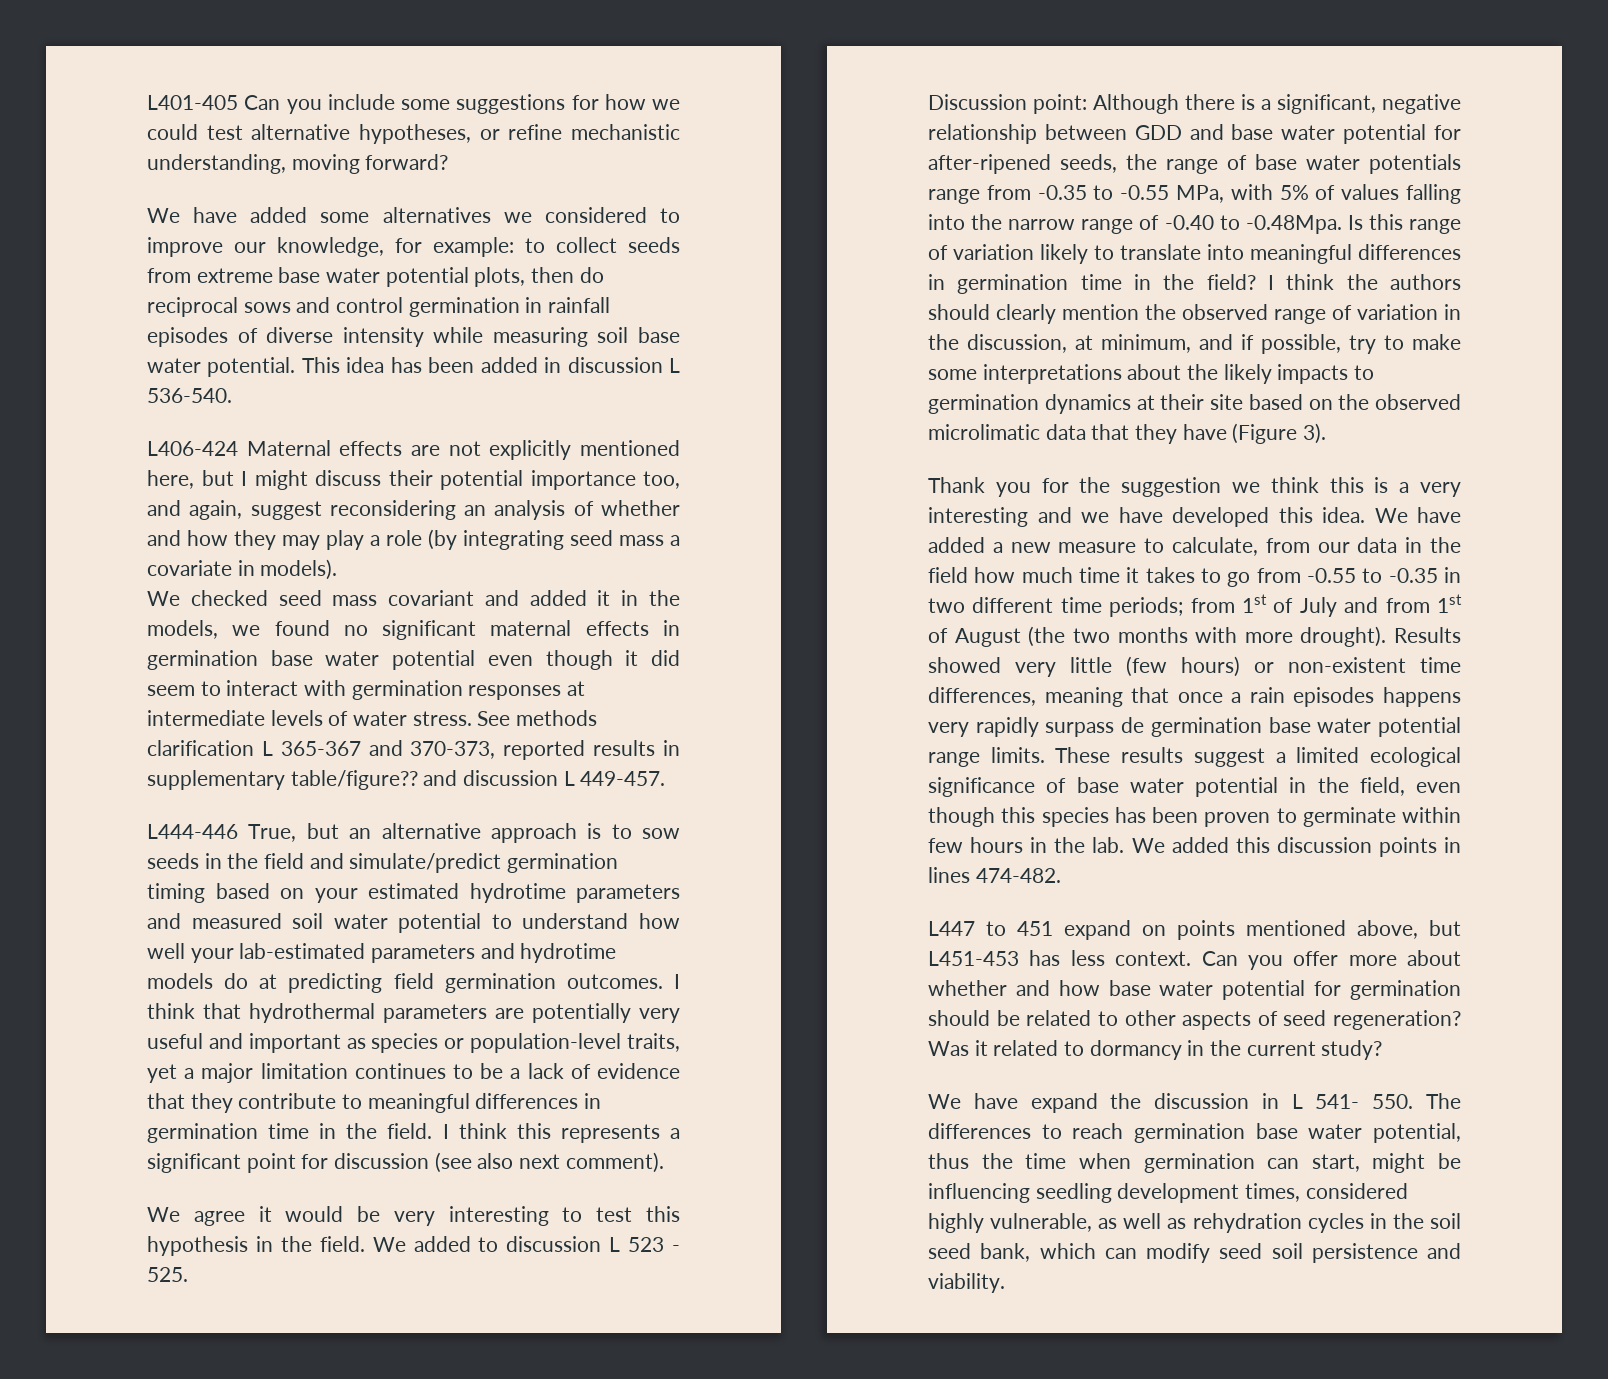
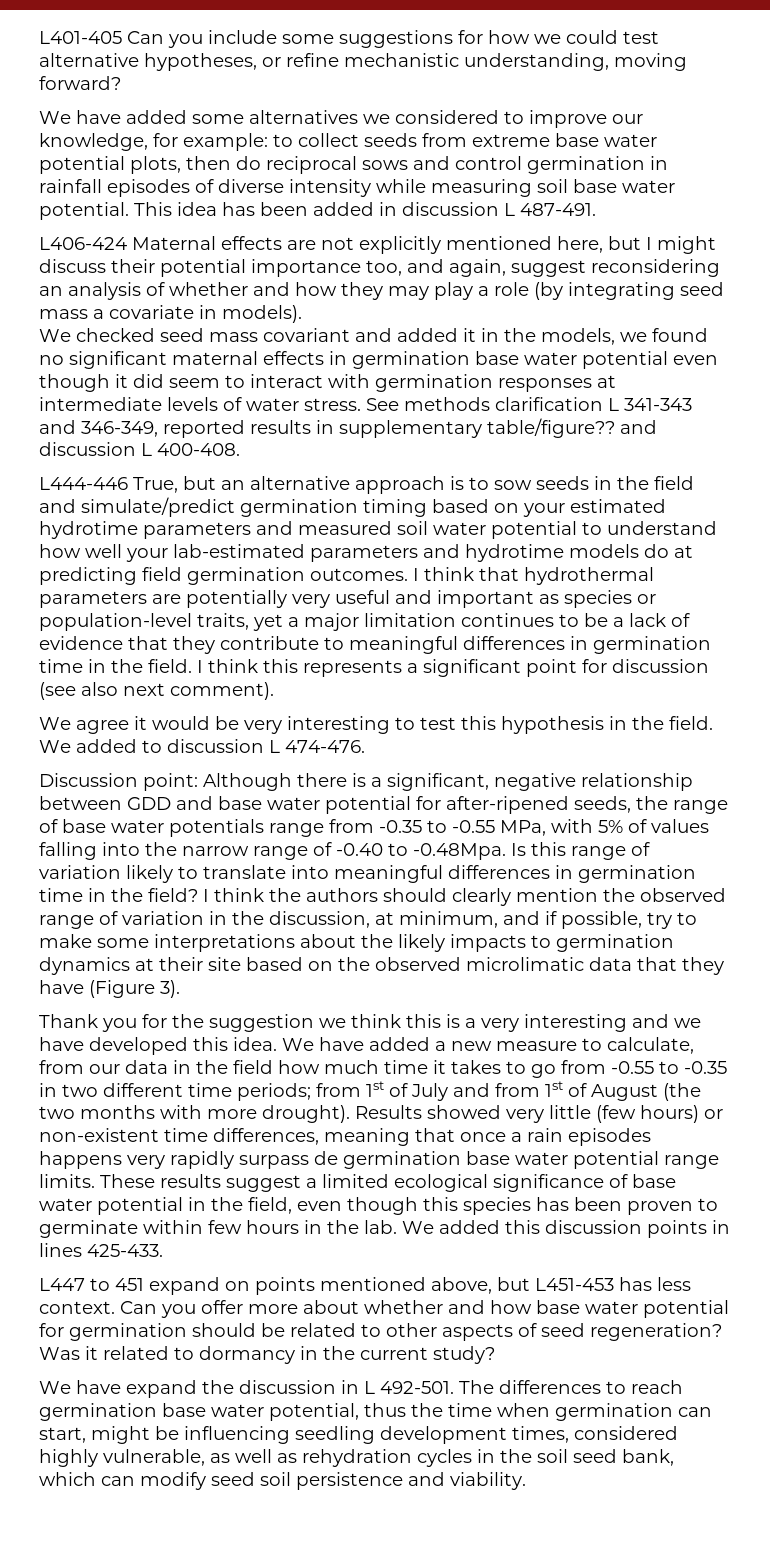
[147,388,232,403] 536-540. -> [520,203,596,216] 487-491.
[280,740,496,759] 365-367 and 370-373, -> [624,398,692,411] [39,420,158,437] 341-343 and 346-349,
[580,771,666,786] 449-457. -> [157,443,240,456] 400-408.
[628,1237,680,1252] [147,1267,188,1282] 523 - 525. -> [285,740,365,753] 474-476.
[975,868,1061,883] 474-482. -> [87,1244,163,1257] 425-433.
[1315,1094,1414,1109] 541- 550. -> [380,1381,454,1394] 492-501.

